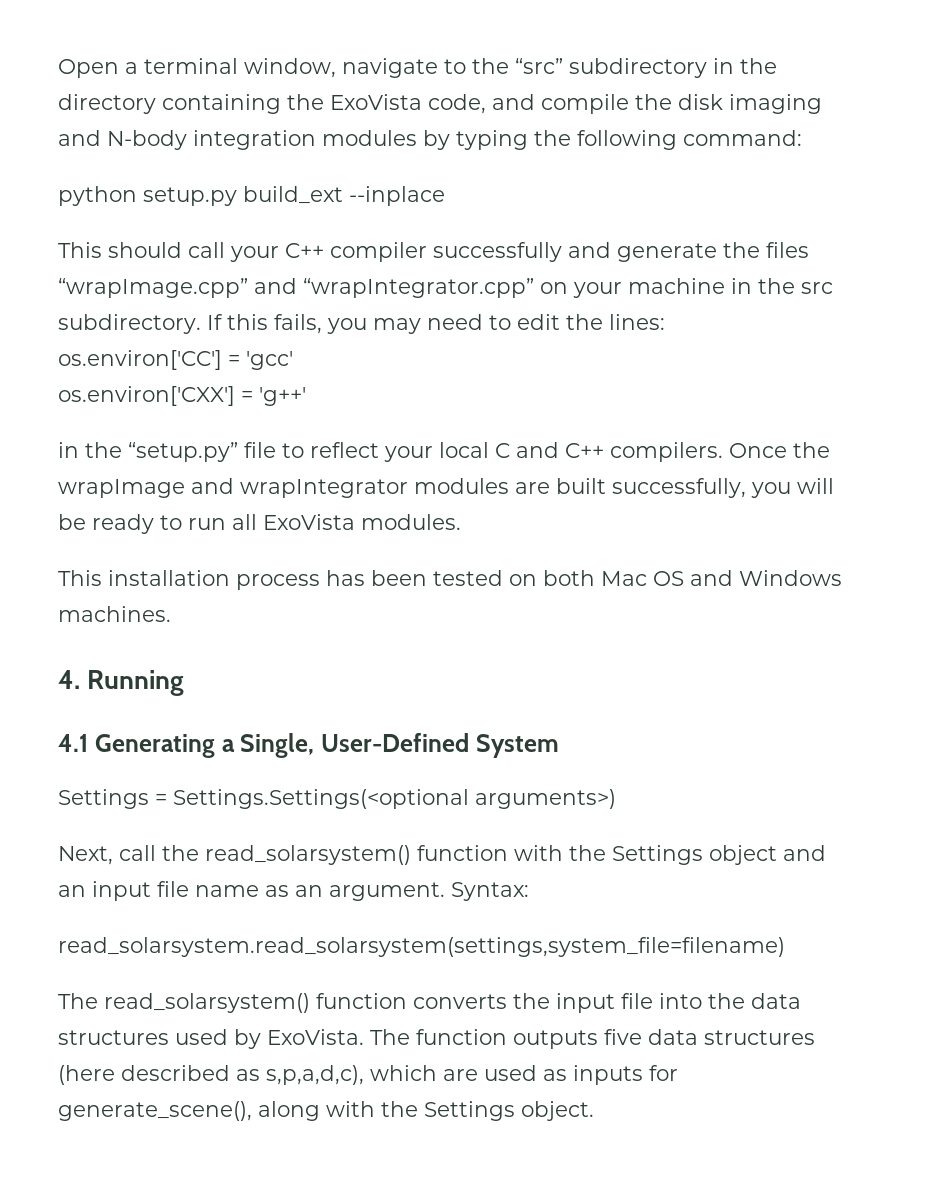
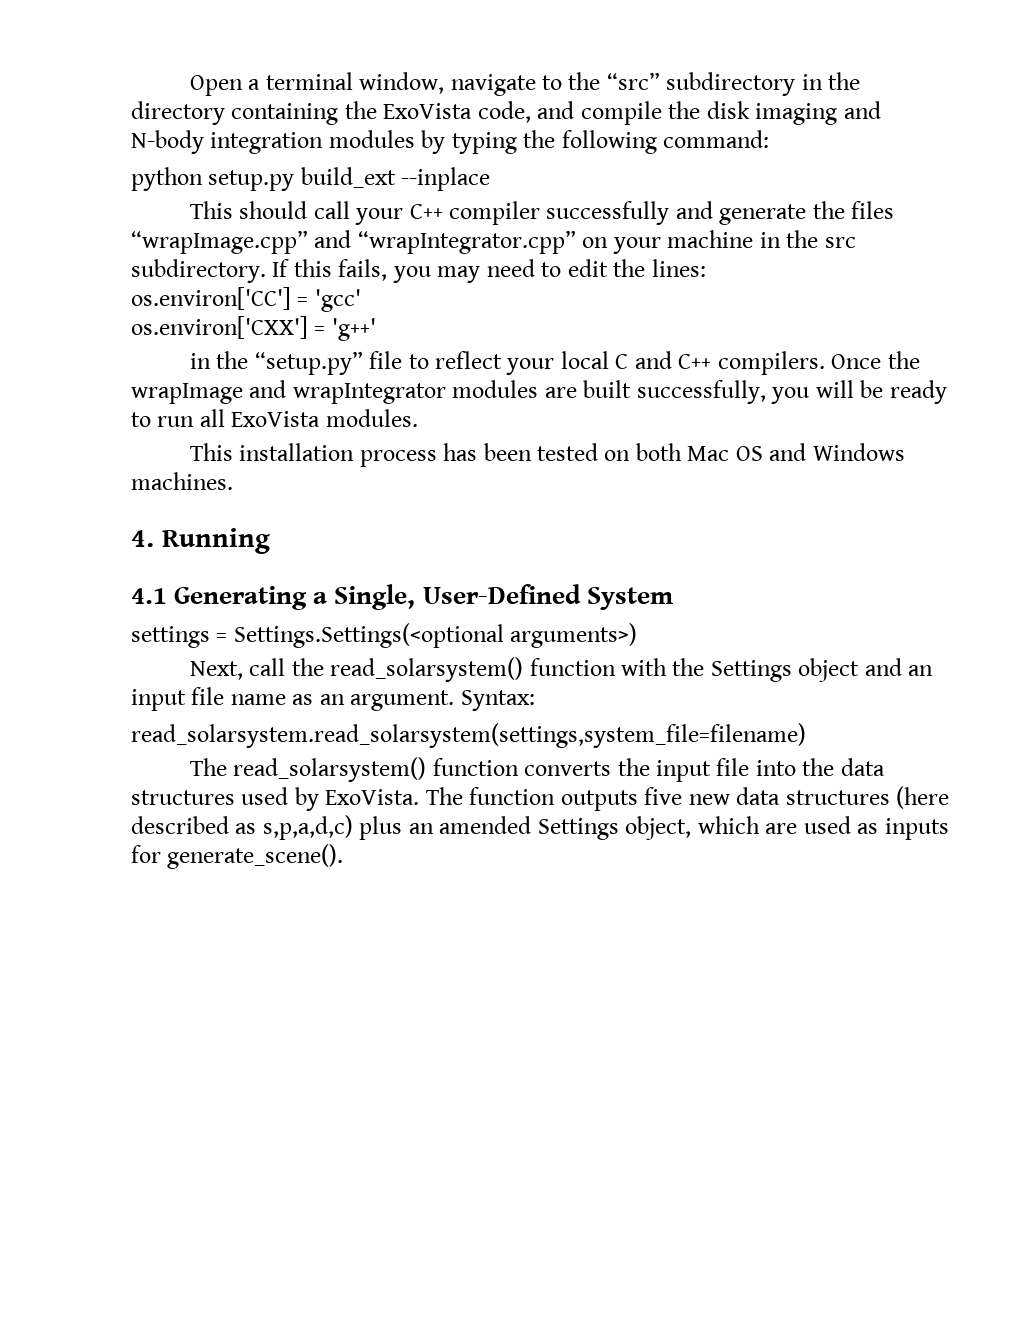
[58,789,149,809] Settings -> [131,626,210,648] settings
(642, 1037) none -> [688,794,730,805] new
[266,1065,364,1085] s,p,a,d,c), -> [262,815,692,840] s,p,a,d,c) plus an amended Settings object,
[58,1101,594,1121] generate_scene(), along with the Settings object. -> [167,844,344,869] generate_scene().

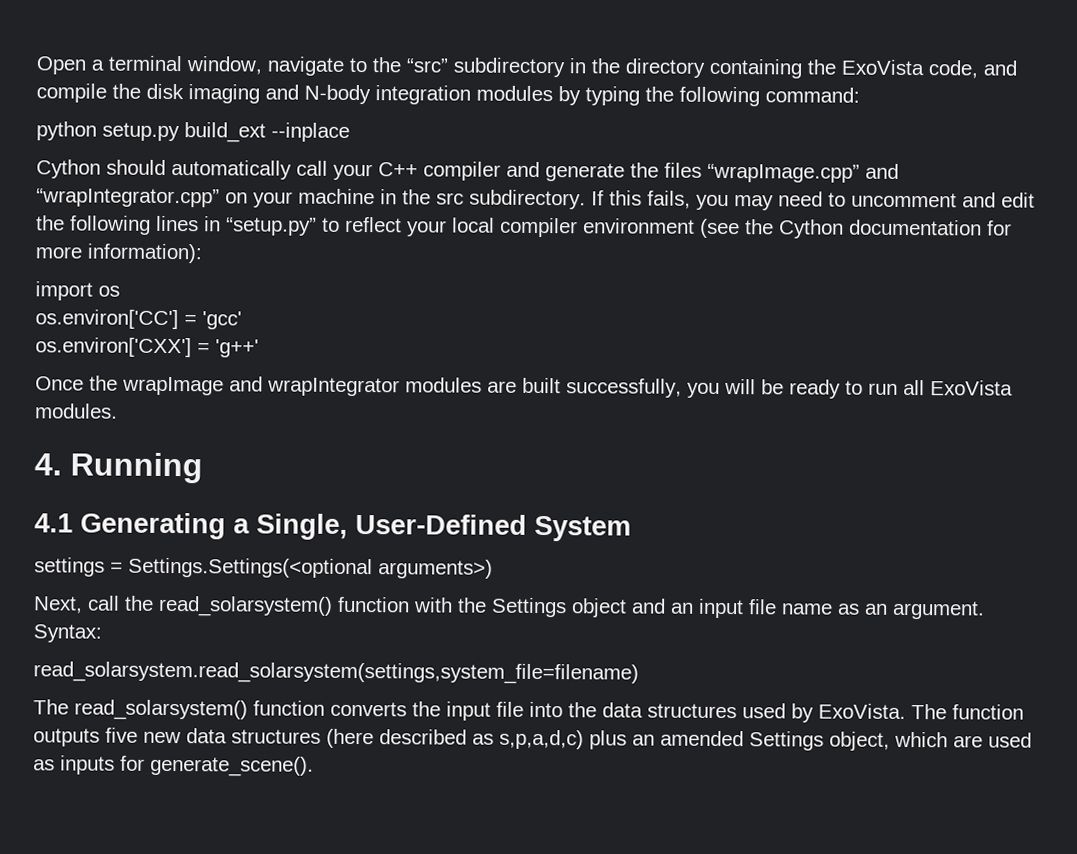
[189,201,308,219] This should -> [36,159,292,180] Cython should automatically
[546,201,670,225] successfully -> (501, 171) none
[567,259,706,277] edit the lines: -> [851,192,1035,208] [36,215,1012,239] [35,243,202,264] [35,281,120,301] uncomment and edit the following lines in “setup.py” to reflect your local compiler environment (see the Cython documentation for more information): // import os
[189,351,825,375] in the “setup.py” file to reflect your local C and C++ compilers. -> (259, 348) none
[189,443,905,467] [131,472,233,490] // This installation process has been tested on both Mac OS and Windows machines. -> (118, 411) none

